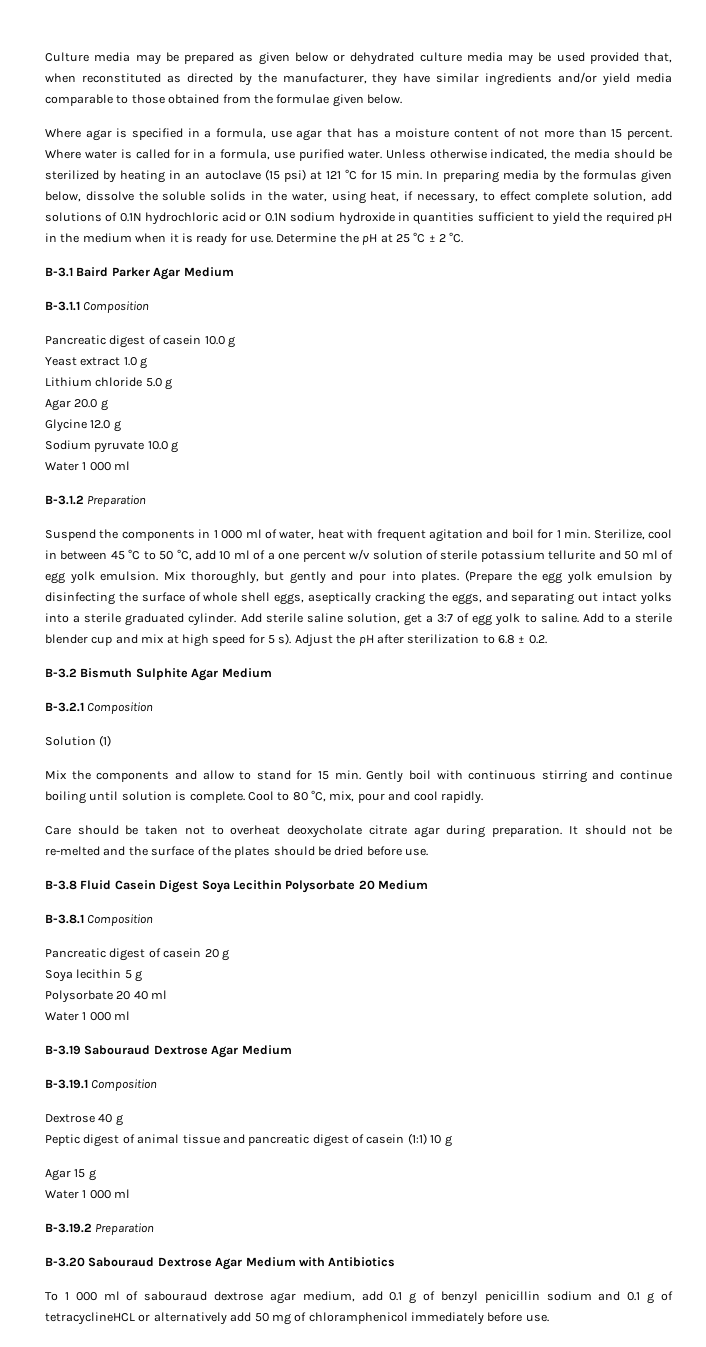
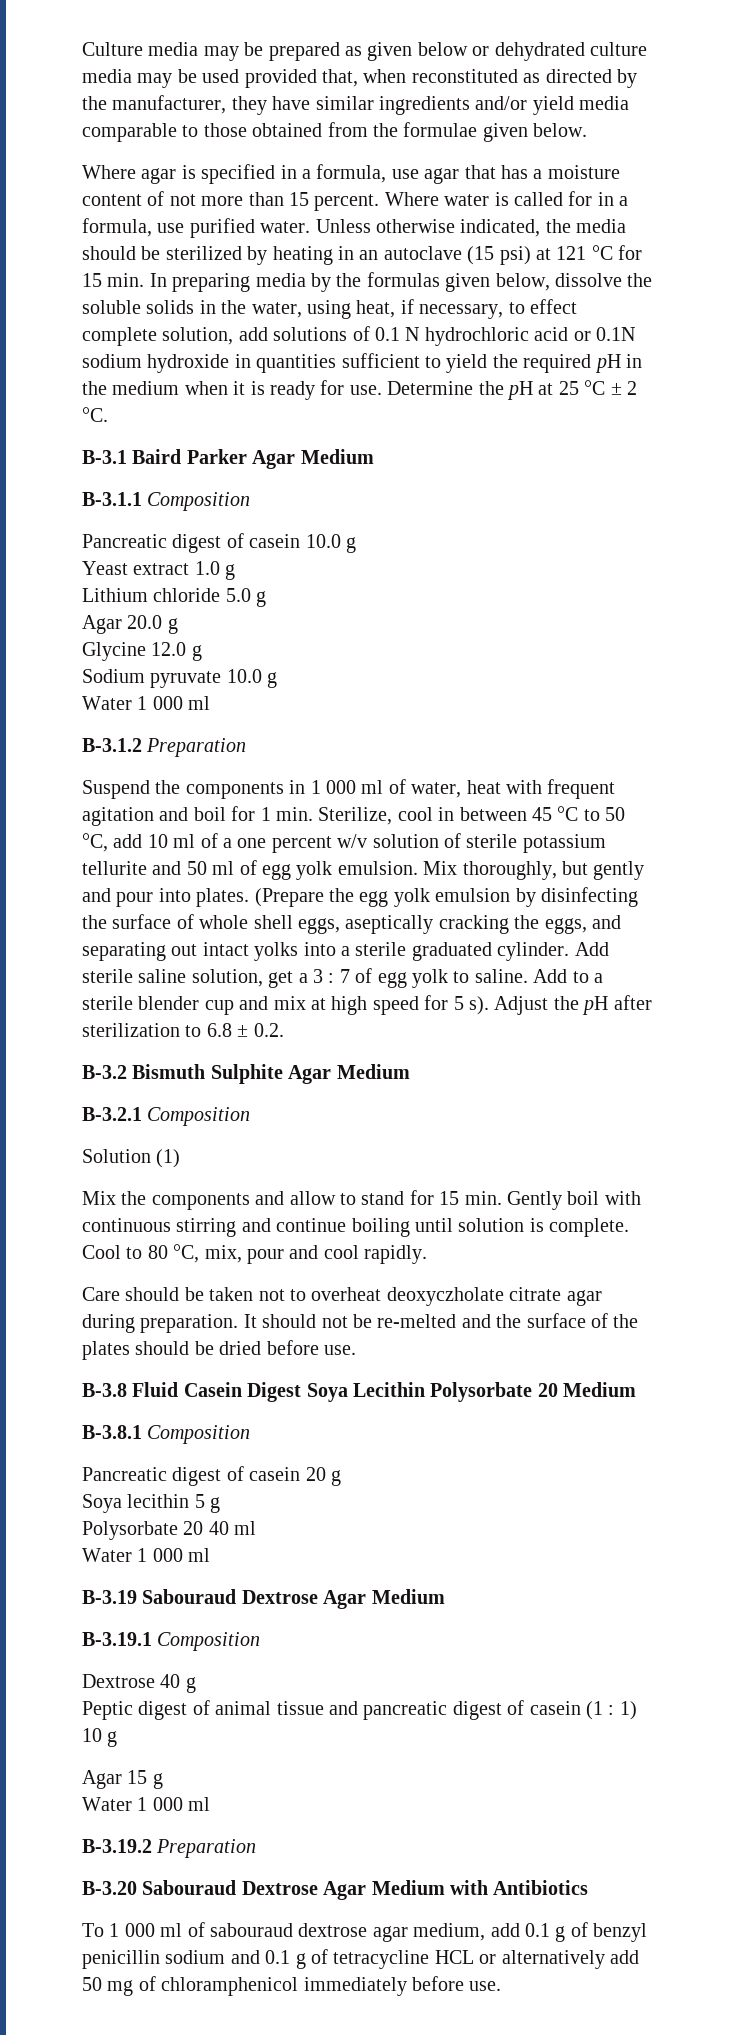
[119,213,142,222] 0.1N -> [375,327,420,341] 0.1 N
[437,614,454,623] 3:7 -> [313,969,350,983] 3 : 7
[287,825,363,838] deoxycholate -> [386,1287,504,1306] deoxyczholate
[407,1133,427,1145] (1:1) -> [585,1701,637,1720] (1 : 1)
[45,1312,135,1325] tetracyclineHCL -> [333,1950,474,1969] tetracycline HCL

